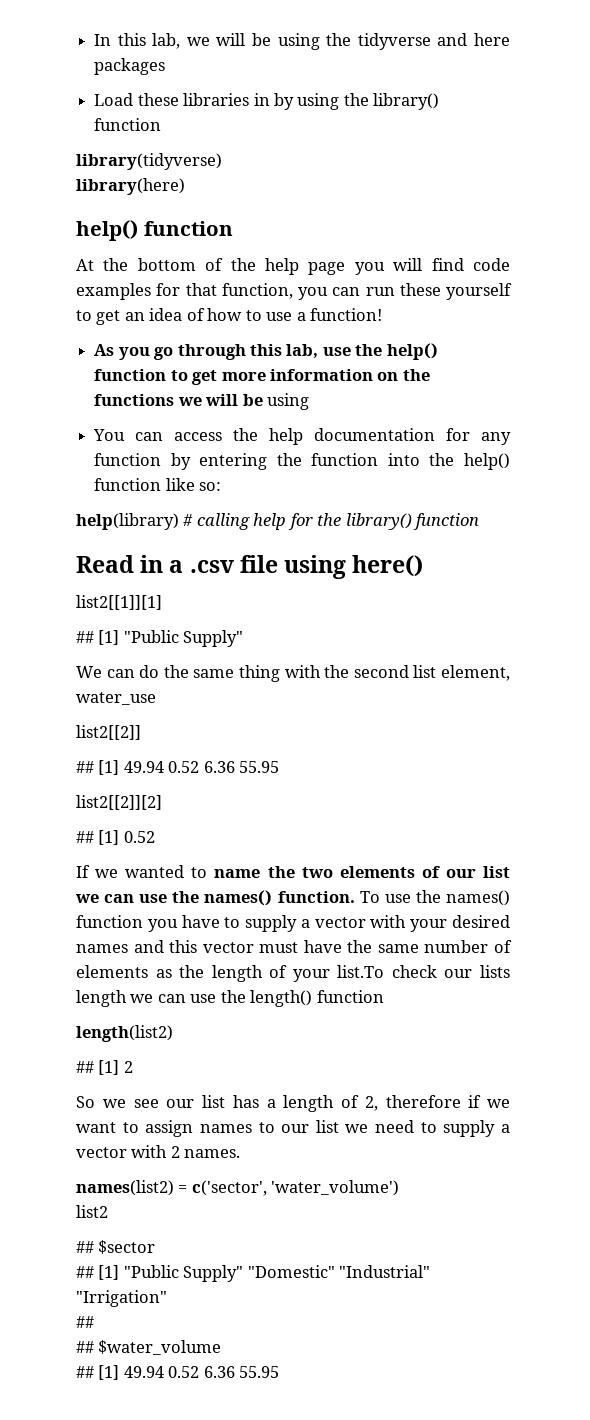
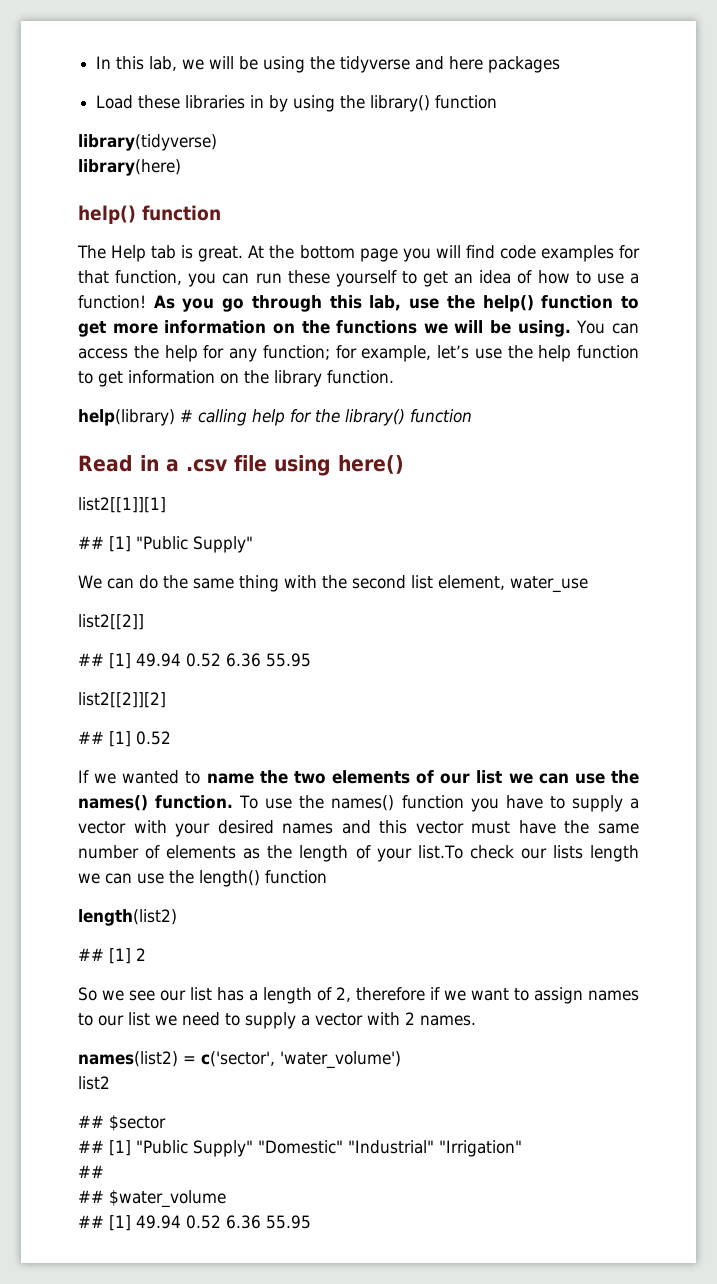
[76,258,299,275] At the bottom of the help -> [77,245,355,262] The Help tab is great. At the bottom
(383, 314) // -> (146, 302) none
[266,393,309,410] using // -> [517,320,571,337] using.
[314,428,436,441] documentation -> (198, 353) none
[94,453,511,470] [94,478,222,491] function by entering the function into the help() function like so: -> [262,345,639,362] [78,370,394,387] function; for example, let’s use the help function to get information on the library function.

